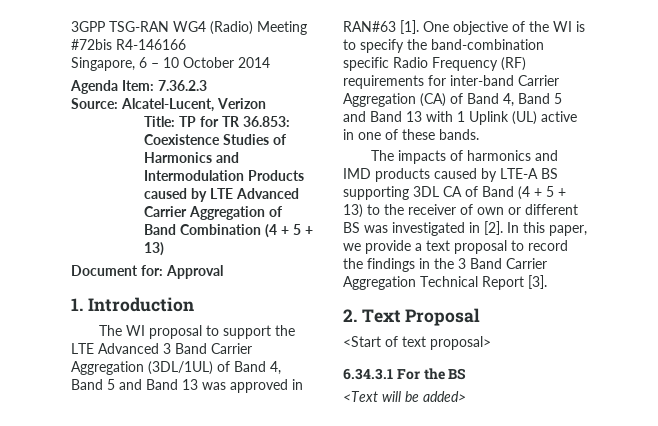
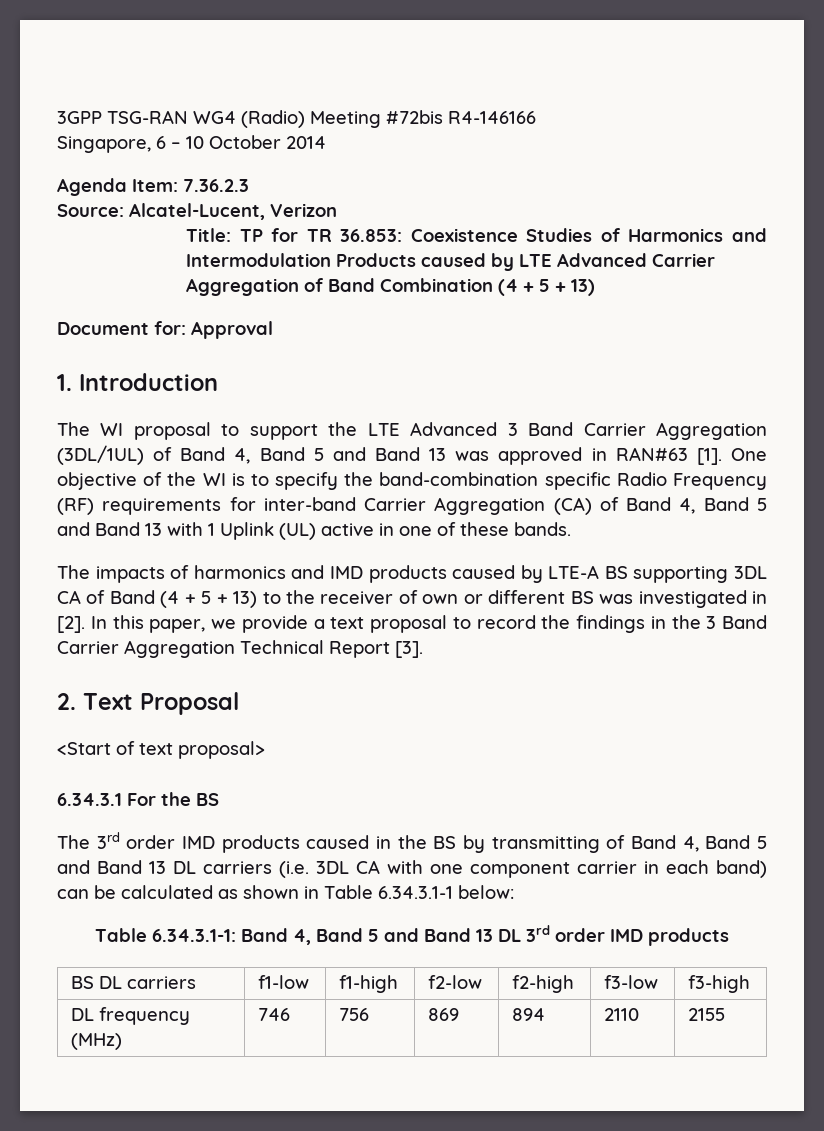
[343,391,466,402] <Text will be added> -> [57,832,767,853] [57,860,767,878] [57,885,514,899] [95,925,729,946] [71,976,197,989] [258,975,310,989] [339,975,399,993] [428,975,483,989] [512,975,575,993] [604,975,659,989] [688,975,751,993] [71,1007,191,1025] [71,1033,123,1050] [258,1008,291,1021] [339,1008,370,1021] [428,1008,460,1021] [512,1008,546,1021] [604,1008,640,1021] [688,1008,726,1021] The 3rd order IMD products caused in the BS by transmitting of Band 4, Band 5 and Band 13 DL carriers (i.e. 3DL CA with one component carrier in each band) can be calculated as shown in Table 6.34.3.1-1 below: // Table 6.34.3.1-1: Band 4, Band 5 and Band 13 DL 3rd order IMD products // BS DL carriers | f1-low | f1-high | f2-low | f2-high | f3-low | f3-high // DL frequency (MHz) | 746 | 756 | 869 | 894 | 2110 | 2155

